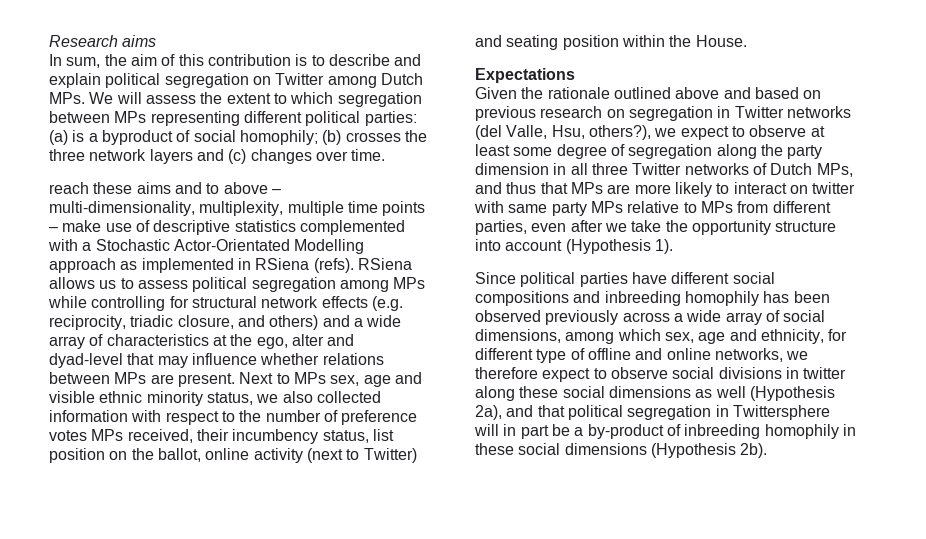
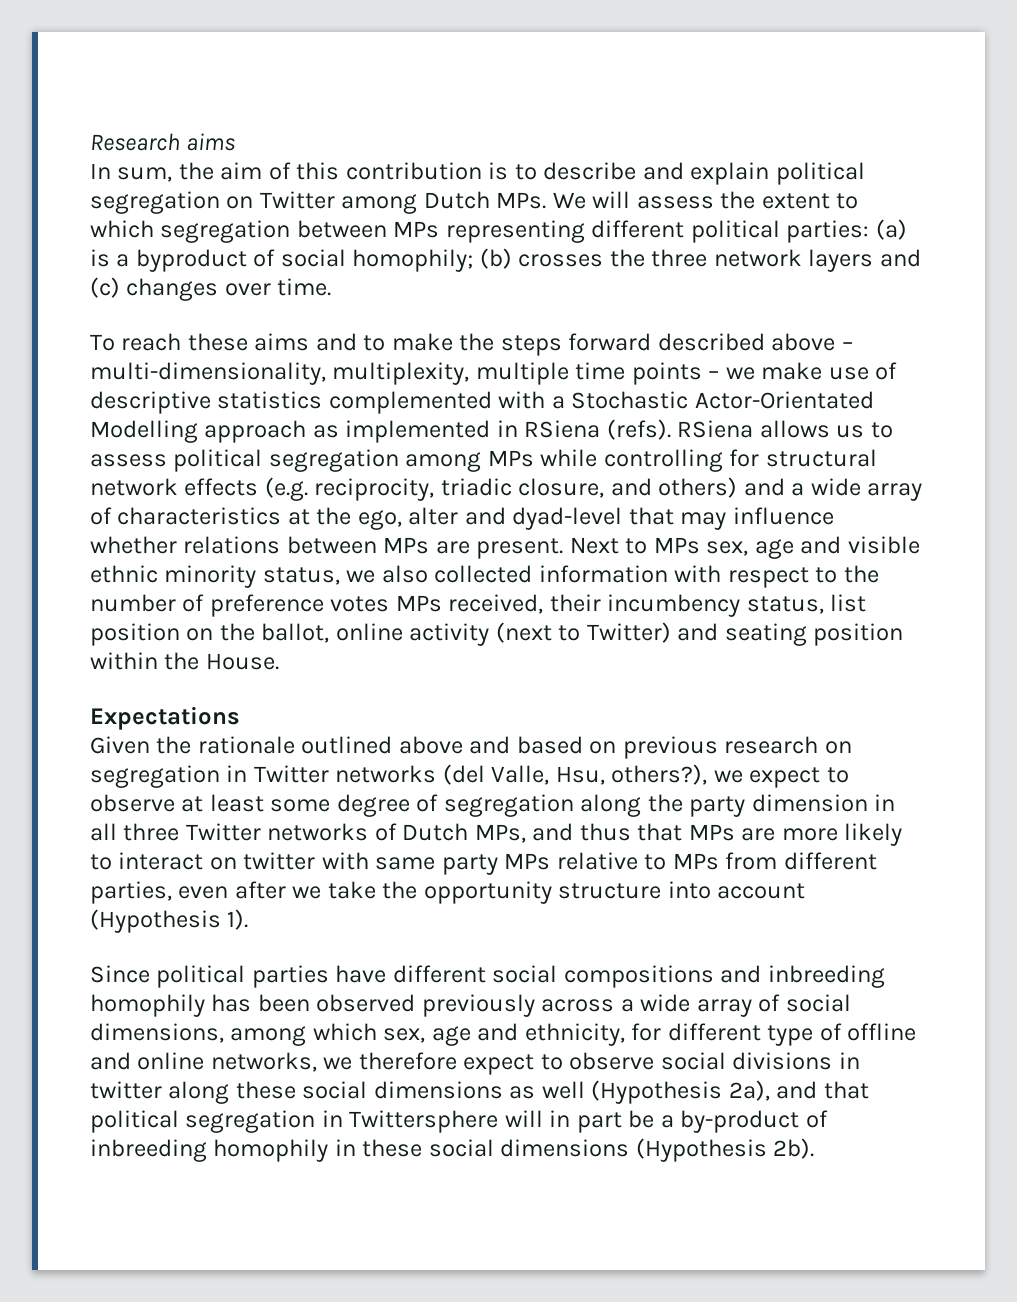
(386, 155) none -> [90,334,115,351] To
(220, 188) none -> [391,333,765,356] make the steps forward described
(58, 229) none -> [725,367,755,380] we

